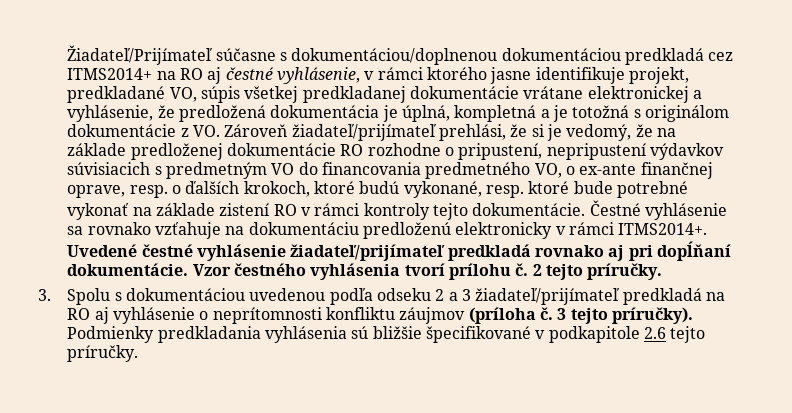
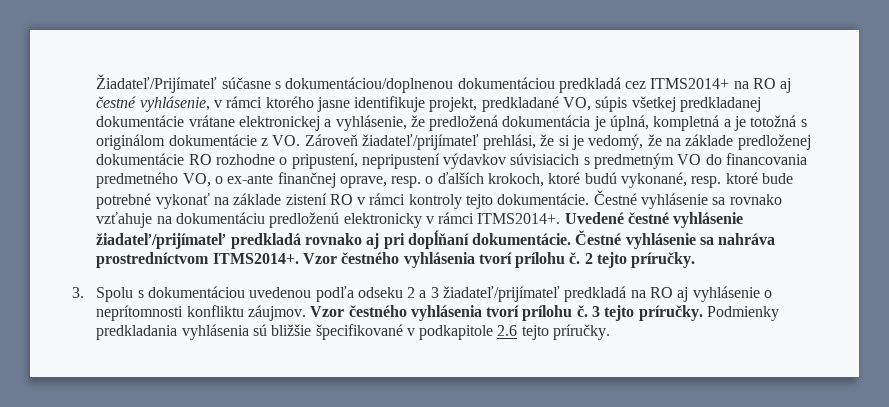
(189, 269) none -> [575,230,776,249] [96,252,299,268] Čestné vyhlásenie sa nahráva prostredníctvom ITMS2014+.
[399,307,536,324] záujmov (príloha -> [247,305,573,321] záujmov. Vzor čestného vyhlásenia tvorí prílohu
[611,307,693,324] príručky). -> [638,305,703,321] príručky.

